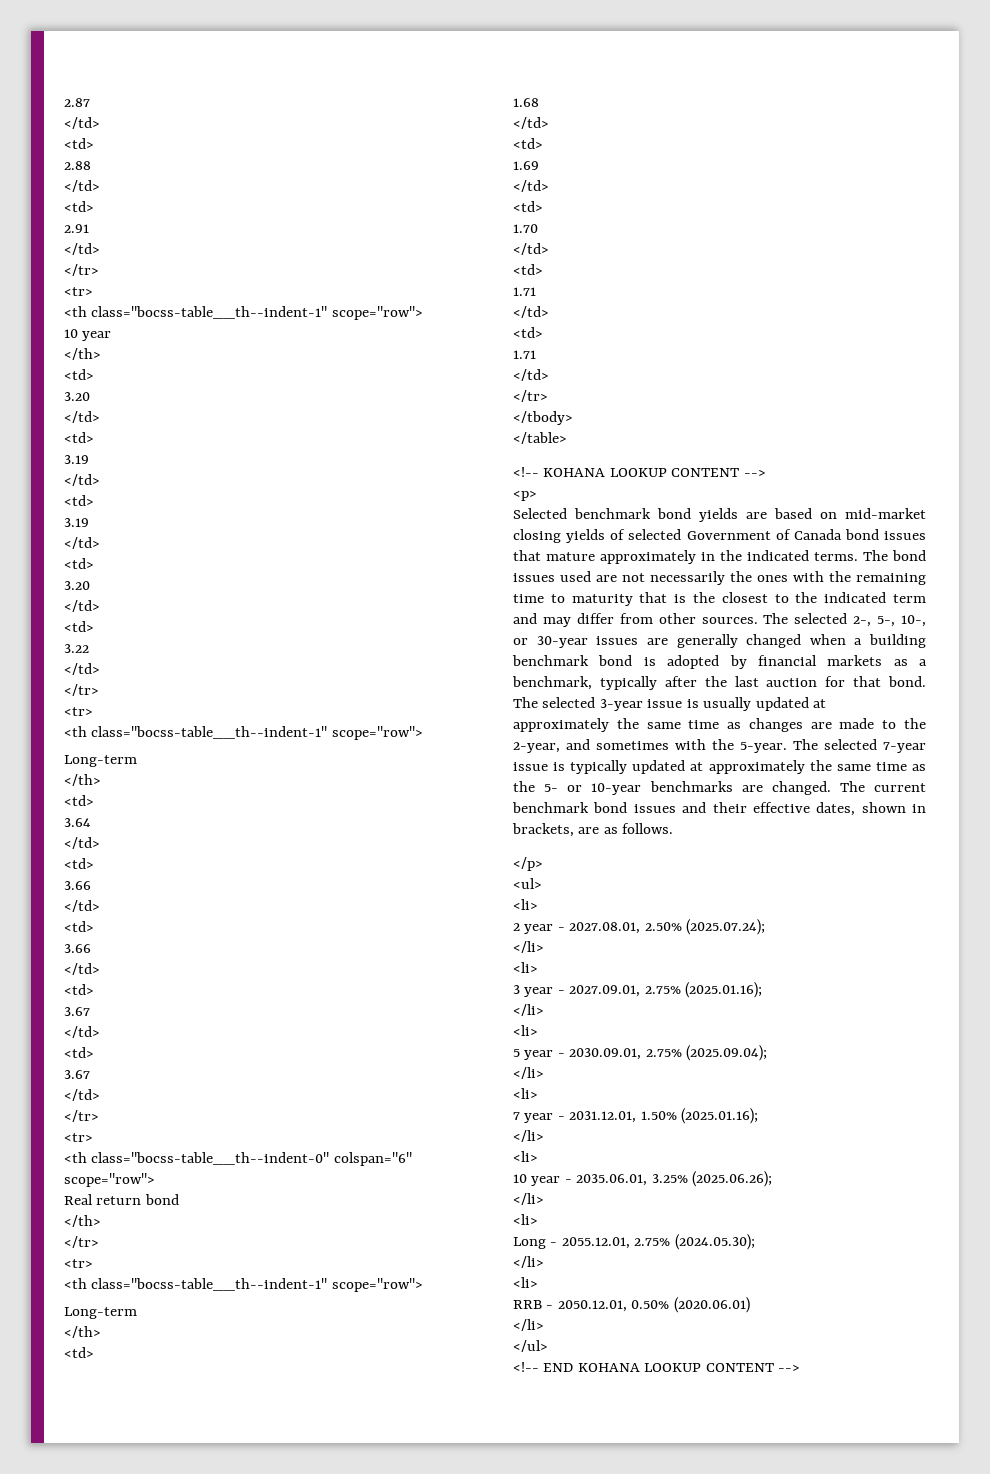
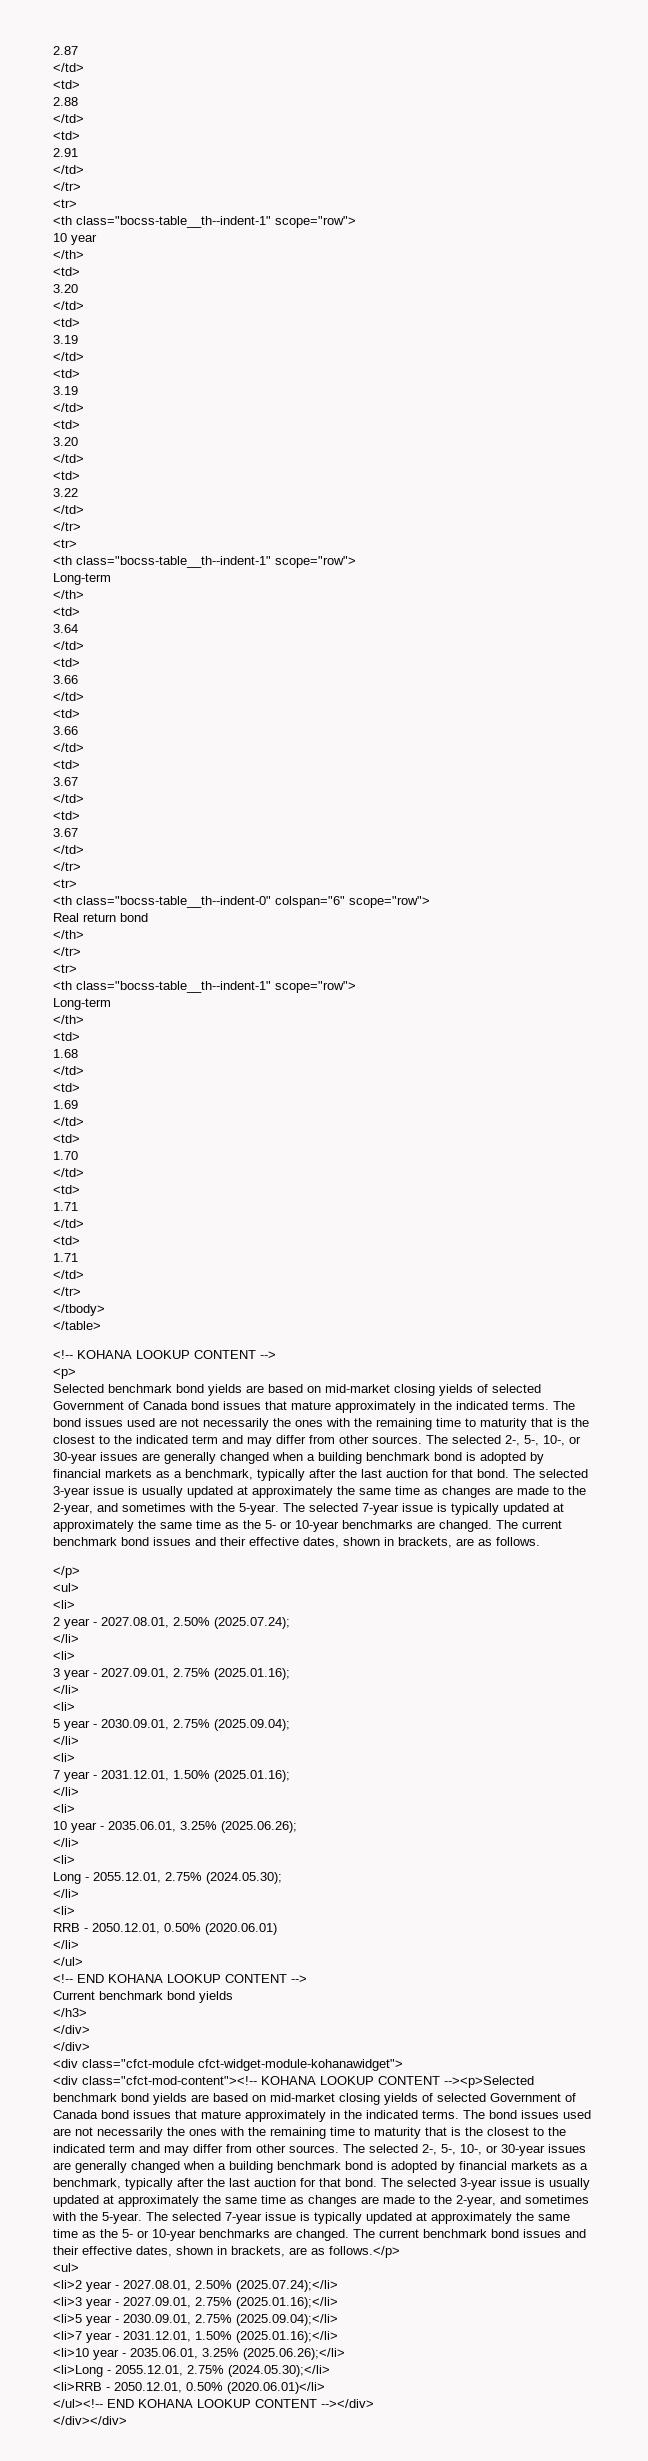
(801, 1368) none -> [53,1991,233,2003] [53,2008,87,2017] [53,2025,90,2034] [53,2042,90,2051] [53,2059,403,2071] [53,2076,534,2088] [53,2093,576,2105] [53,2110,591,2122] [53,2127,566,2139] [53,2144,586,2156] [53,2161,588,2173] [53,2178,590,2190] [53,2195,589,2207] [52,2212,570,2224] [53,2229,586,2241] [53,2246,400,2258] [53,2263,79,2272] [53,2280,338,2292] [53,2297,338,2309] [53,2314,338,2326] [53,2331,338,2343] [53,2348,345,2360] [53,2365,330,2377] [53,2382,325,2394] [53,2399,374,2408] [53,2416,127,2425] // Current benchmark bond yields // </h3> // </div> // </div> // <div class="cfct-module cfct-widget-module-kohanawidget"> // <div class="cfct-mod-content"><!-- KOHANA LOOKUP CONTENT --><p>Selected benchmark bond yields are based on mid-market closing yields of selected Government of Canada bond issues that mature approximately in the indicated terms. The bond issues used are not necessarily the ones with the remaining time to maturity that is the closest to the indicated term and may differ from other sources. The selected 2-, 5-, 10-, or 30-year issues are generally changed when a building benchmark bond is adopted by financial markets as a benchmark, typically after the last auction for that bond. The selected 3-year issue is usually updated at approximately the same time as changes are made to the 2-year, and sometimes with the 5-year. The selected 7-year issue is typically updated at approximately the same time as the 5- or 10-year benchmarks are changed. The current benchmark bond issues and their effective dates, shown in brackets, are as follows.</p> // <ul> // <li>2 year - 2027.08.01, 2.50% (2025.07.24);</li> // <li>3 year - 2027.09.01, 2.75% (2025.01.16);</li> // <li>5 year - 2030.09.01, 2.75% (2025.09.04);</li> // <li>7 year - 2031.12.01, 1.50% (2025.01.16);</li> // <li>10 year - 2035.06.01, 3.25% (2025.06.26);</li> // <li>Long - 2055.12.01, 2.75% (2024.05.30);</li> // <li>RRB - 2050.12.01, 0.50% (2020.06.01)</li> // </ul><!-- END KOHANA LOOKUP CONTENT --></div> // </div></div>

